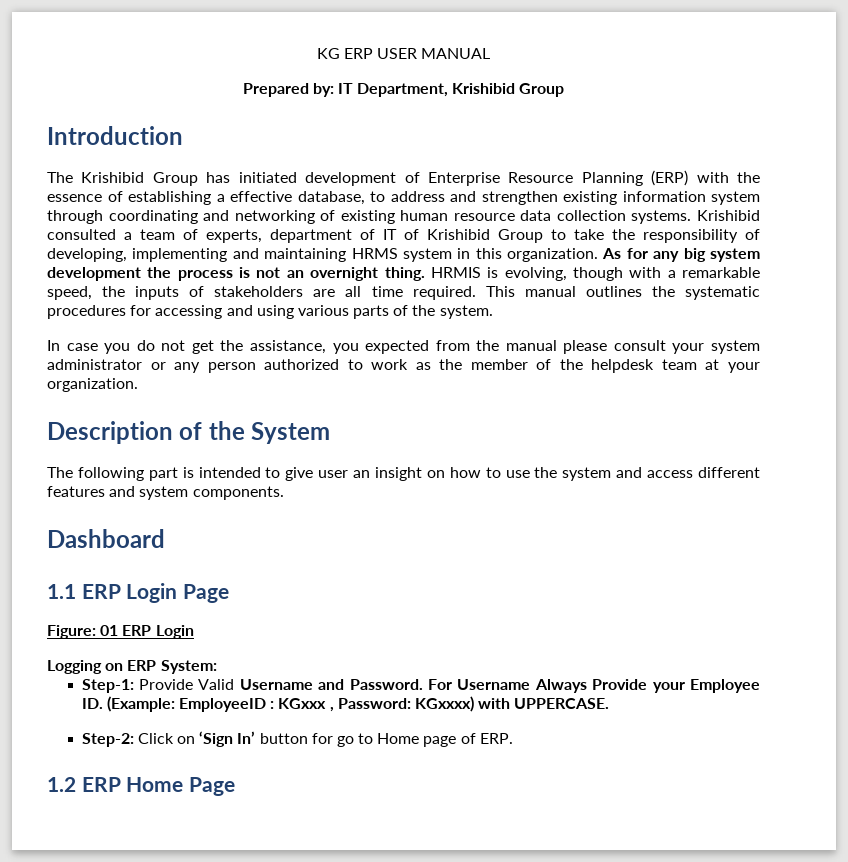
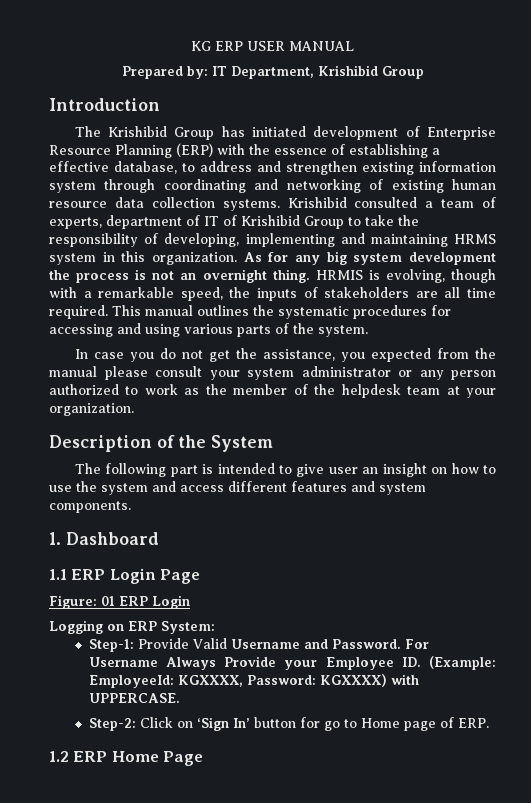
(284, 493) none -> [49,532,61,545] 1.
[178,696,474,712] EmployeeID : KGxxx , Password: KGxxxx) -> [88,674,387,688] EmployeeId: KGXXXX, Password: KGXXXX)

